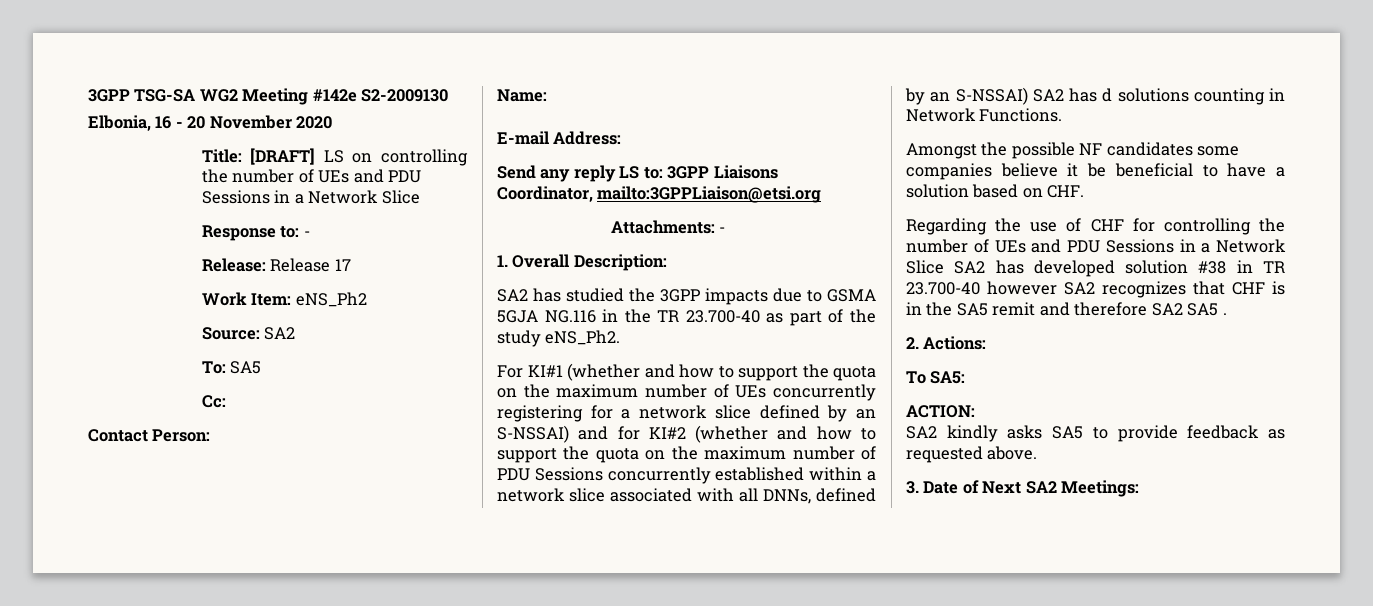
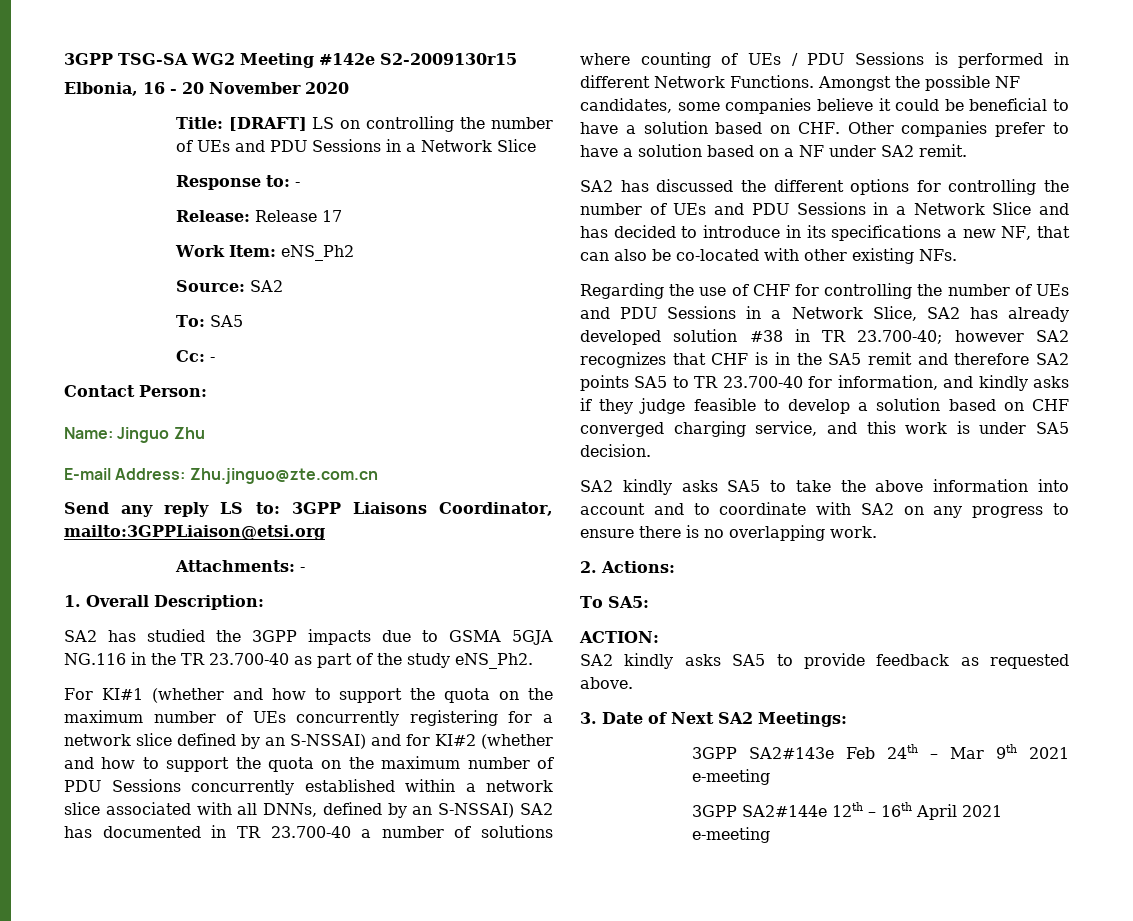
[361,89,449,102] S2-2009130 -> [380,53,517,65] S2-2009130r15
(226, 401) none -> [209,357,215,362] -
(547, 95) none -> [117,427,205,443] Jinguo Zhu
(622, 138) none -> [189,468,378,484] Zhu.jinguo@zte.com.cn
[1102,88,1285,105] d solutions counting in -> [102,825,553,838] [580,52,1069,68] [580,75,650,88] documented in TR 23.700-40 a number of solutions where counting of UEs / PDU Sessions is performed in different
(1063, 115) // -> (814, 81) none
[1106,142,1193,156] candidates -> [580,98,672,113] candidates,
(1079, 170) none -> [895,99,940,111] could
(1085, 191) none -> [847,121,1069,137] [580,144,967,157] [580,179,1069,195] [580,202,1069,215] [580,225,1070,241] [580,248,957,264] Other companies prefer to have a solution based on a NF under SA2 remit. // SA2 has discussed the different options for controlling the number of UEs and PDU Sessions in a Network Slice and has decided to introduce in its specifications a new NF, that can also be co-located with other existing NFs.
[906,260,1024,274] Slice SA2 has -> [872,306,1069,322] Slice, SA2 has already
[906,282,980,295] 23.700-40 -> [857,330,943,344] 23.700-40;
[1187,303,1227,316] SA5 . -> [580,375,1069,391] [580,398,1069,414] [580,421,1069,437] [580,444,651,457] [580,479,1069,495] [580,502,1069,518] [580,525,877,541] points SA5 to TR 23.700-40 for information, and kindly asks if they judge feasible to develop a solution based on CHF converged charging service, and this work is under SA5 decision. // SA2 kindly asks SA5 to take the above information into account and to coordinate with SA2 on any progress to ensure there is no overlapping work.
(1140, 488) none -> [691,744,1069,759] [691,769,770,785] [691,802,1002,820] [691,827,770,843] // 3GPP SA2#143e Feb 24th – Mar 9th 2021 e-meeting // 3GPP SA2#144e 12th – 16th April 2021 e-meeting

